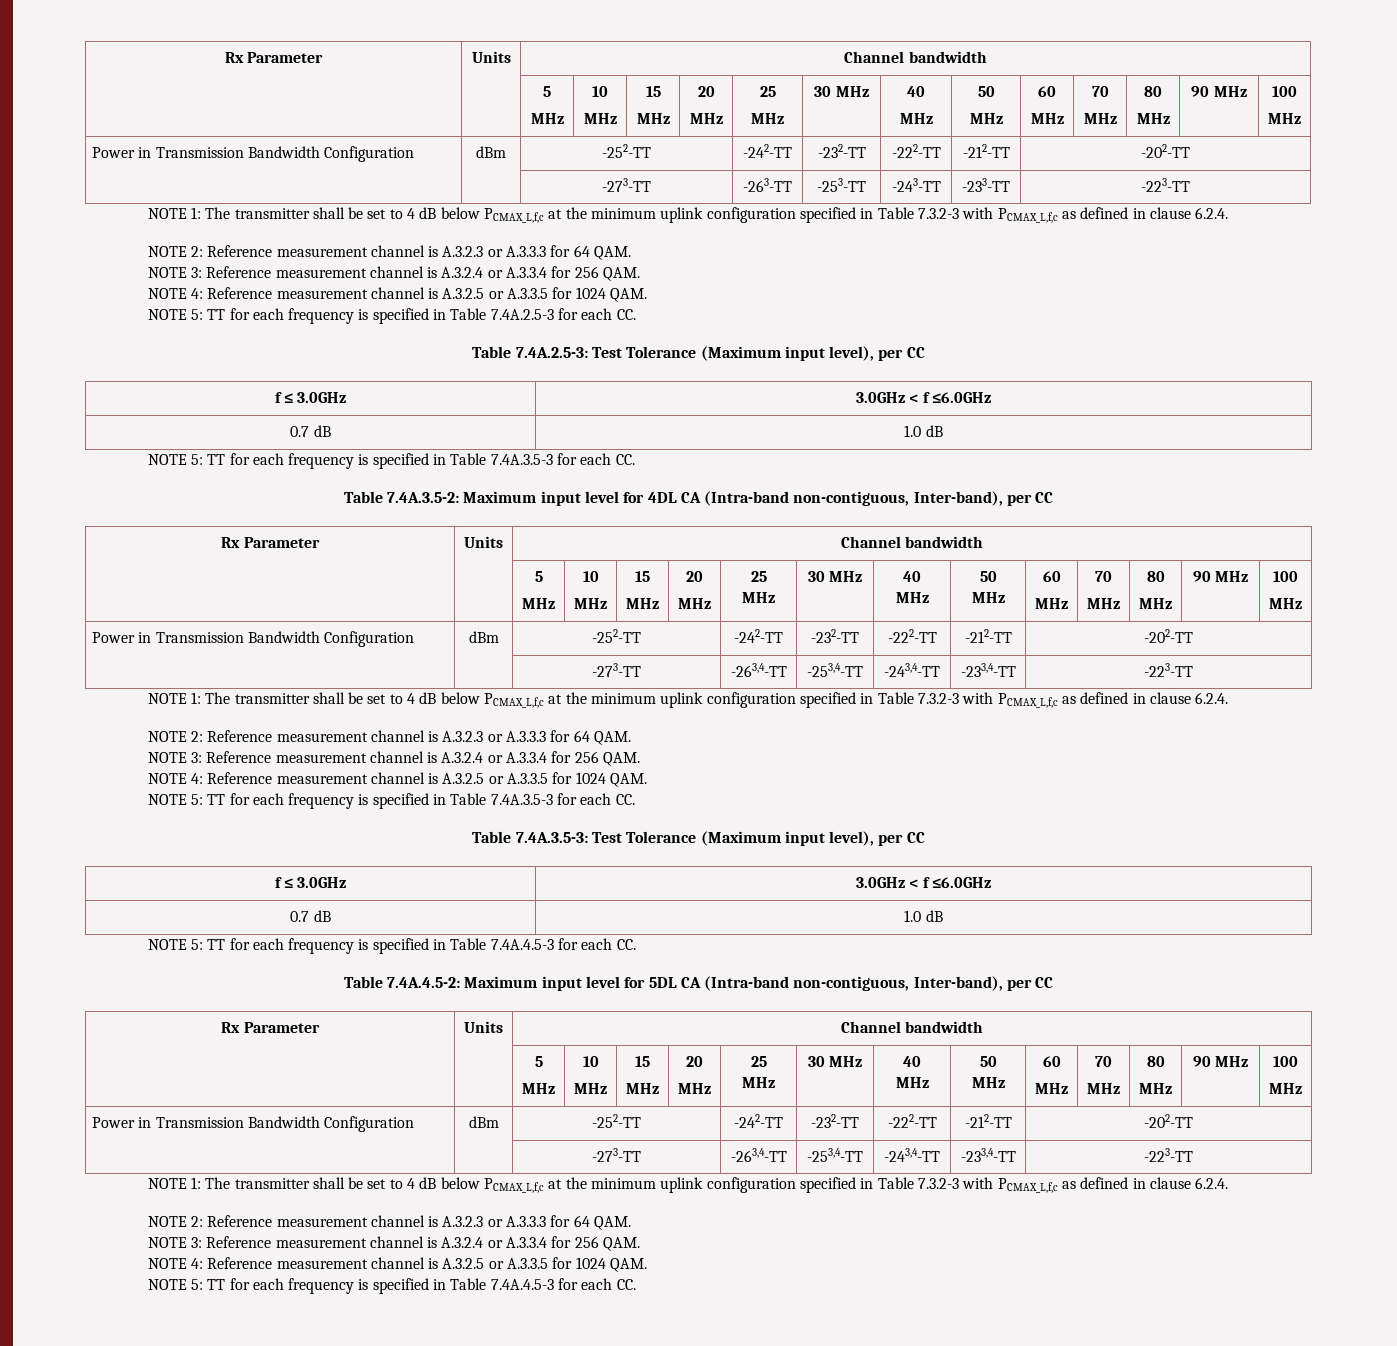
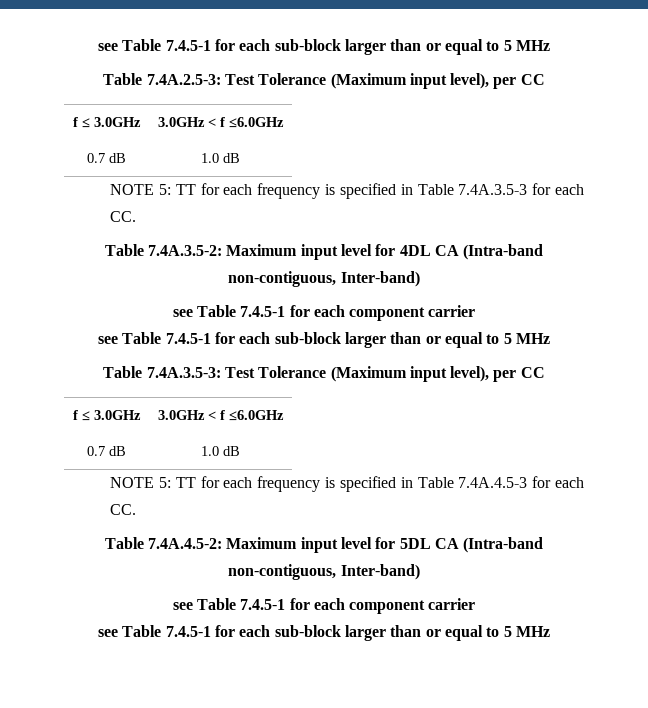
[224,52,324,63] [471,51,511,63] [844,51,987,63] [543,86,551,97] [530,113,564,124] [592,86,608,97] [583,113,617,124] [645,86,661,97] [636,113,670,124] [697,86,715,97] [689,113,723,124] [759,86,776,97] [751,113,784,124] [814,86,869,97] [907,86,925,97] [899,113,933,124] [977,86,995,97] [969,113,1003,124] [1038,86,1056,97] [1030,113,1064,124] [1091,86,1109,97] [1083,113,1117,124] [1144,86,1162,97] [1136,113,1170,124] [1191,86,1247,97] [1272,86,1297,97] [1268,113,1301,124] [92,146,415,162] [476,146,506,158] [602,144,651,158] [743,144,792,158] [817,144,866,158] [891,144,941,158] [962,144,1010,158] [1141,144,1190,158] [602,178,651,192] [743,178,792,192] [817,178,866,192] [891,178,941,192] [962,178,1010,192] [1141,178,1190,192] [147,207,1229,223] [147,245,632,260] [147,266,641,281] [147,287,648,302] [147,308,636,324] Rx Parameter | Units | Channel bandwidth // | | 5 // MHz | 10 // MHz | 15 // MHz | 20 // MHz | 25 // MHz | 30 MHz | 40 // MHz | 50 // MHz | 60 // MHz | 70 // MHz | 80 // MHz | 90 MHz | 100 // MHz // Power in Transmission Bandwidth Configuration | dBm | -252-TT | -242-TT | -232-TT | -222-TT | -212-TT | -202-TT // | | -273-TT | -263-TT | -253-TT | -243-TT | -233-TT | -223-TT // NOTE 1: The transmitter shall be set to 4 dB below PCMAX_L,f,c at the minimum uplink configuration specified in Table 7.3.2-3 with PCMAX_L,f,c as defined in clause 6.2.4. // NOTE 2: Reference measurement channel is A.3.2.3 or A.3.3.3 for 64 QAM. // NOTE 3: Reference measurement channel is A.3.2.4 or A.3.3.4 for 256 QAM. // NOTE 4: Reference measurement channel is A.3.2.5 or A.3.3.5 for 1024 QAM. // NOTE 5: TT for each frequency is specified in Table 7.4A.2.5-3 for each CC. -> [98,39,550,55] see Table 7.4.5-1 for each sub-block larger than or equal to 5 MHz
[913,491,1054,506] [221,537,320,548] [464,536,503,548] [840,536,984,548] [534,571,543,582] [522,598,555,609] [582,571,599,582] [574,598,607,609] [635,571,650,582] [626,598,659,609] [686,571,703,582] [678,598,711,609] [750,571,767,582] [742,592,775,603] [807,571,863,582] [903,571,921,582] [895,592,929,603] [979,571,997,582] [971,592,1005,603] [1042,571,1061,582] [1035,598,1068,609] [1095,571,1112,582] [1087,598,1120,609] [1146,571,1165,582] [1139,598,1172,609] [1192,571,1249,582] [1273,571,1298,582] [1269,598,1302,609] [92,631,415,647] [468,631,499,643] [592,629,641,643] [734,629,783,643] [811,629,859,643] [887,629,937,643] [964,629,1012,643] [1144,629,1193,643] [592,663,641,677] [730,663,787,677] [807,663,863,677] [884,663,940,677] [960,663,1016,677] [1144,663,1193,677] [147,692,1229,708] [147,730,632,745] [147,751,641,766] [147,772,648,787] [147,793,635,809] Inter-band), per CC // Rx Parameter | Units | Channel bandwidth // | | 5 // MHz | 10 // MHz | 15 // MHz | 20 // MHz | 25 // MHz | 30 MHz | 40 // MHz | 50 // MHz | 60 // MHz | 70 // MHz | 80 // MHz | 90 MHz | 100 // MHz // Power in Transmission Bandwidth Configuration | dBm | -252-TT | -242-TT | -232-TT | -222-TT | -212-TT | -202-TT // | | -273-TT | -263,4-TT | -253,4-TT | -243,4-TT | -233,4-TT | -223-TT // NOTE 1: The transmitter shall be set to 4 dB below PCMAX_L,f,c at the minimum uplink configuration specified in Table 7.3.2-3 with PCMAX_L,f,c as defined in clause 6.2.4. // NOTE 2: Reference measurement channel is A.3.2.3 or A.3.3.3 for 64 QAM. // NOTE 3: Reference measurement channel is A.3.2.4 or A.3.3.4 for 256 QAM. // NOTE 4: Reference measurement channel is A.3.2.5 or A.3.3.5 for 1024 QAM. // NOTE 5: TT for each frequency is specified in Table 7.4A.3.5-3 for each CC. -> [340,271,420,287] [172,305,476,321] [98,332,550,348] Inter-band) // see Table 7.4.5-1 for each component carrier // see Table 7.4.5-1 for each sub-block larger than or equal to 5 MHz
[913,976,1054,991] [221,1022,320,1033] [464,1021,503,1033] [840,1021,984,1033] [534,1056,543,1067] [522,1083,555,1094] [582,1056,599,1067] [574,1083,607,1094] [635,1056,650,1067] [626,1083,659,1094] [686,1056,703,1067] [678,1083,711,1094] [750,1056,767,1067] [742,1077,775,1088] [807,1056,863,1067] [903,1056,921,1067] [895,1077,929,1088] [979,1056,997,1067] [971,1077,1005,1088] [1042,1056,1061,1067] [1035,1083,1068,1094] [1095,1056,1112,1067] [1087,1083,1120,1094] [1146,1056,1165,1067] [1139,1083,1172,1094] [1192,1056,1249,1067] [1273,1056,1298,1067] [1269,1083,1302,1094] [92,1116,415,1132] [468,1116,499,1128] [592,1114,641,1128] [734,1114,783,1128] [811,1114,859,1128] [887,1114,937,1128] [964,1114,1012,1128] [1144,1114,1193,1128] [592,1148,641,1162] [730,1148,787,1162] [807,1148,863,1162] [884,1148,940,1162] [960,1148,1016,1162] [1144,1148,1193,1162] [147,1177,1229,1193] [147,1215,632,1230] [147,1236,641,1251] [147,1257,648,1272] [147,1278,636,1294] Inter-band), per CC // Rx Parameter | Units | Channel bandwidth // | | 5 // MHz | 10 // MHz | 15 // MHz | 20 // MHz | 25 // MHz | 30 MHz | 40 // MHz | 50 // MHz | 60 // MHz | 70 // MHz | 80 // MHz | 90 MHz | 100 // MHz // Power in Transmission Bandwidth Configuration | dBm | -252-TT | -242-TT | -232-TT | -222-TT | -212-TT | -202-TT // | | -273-TT | -263,4-TT | -253,4-TT | -243,4-TT | -233,4-TT | -223-TT // NOTE 1: The transmitter shall be set to 4 dB below PCMAX_L,f,c at the minimum uplink configuration specified in Table 7.3.2-3 with PCMAX_L,f,c as defined in clause 6.2.4. // NOTE 2: Reference measurement channel is A.3.2.3 or A.3.3.3 for 64 QAM. // NOTE 3: Reference measurement channel is A.3.2.4 or A.3.3.4 for 256 QAM. // NOTE 4: Reference measurement channel is A.3.2.5 or A.3.3.5 for 1024 QAM. // NOTE 5: TT for each frequency is specified in Table 7.4A.4.5-3 for each CC. -> [340,564,420,580] [172,598,476,614] [98,625,550,641] Inter-band) // see Table 7.4.5-1 for each component carrier // see Table 7.4.5-1 for each sub-block larger than or equal to 5 MHz

